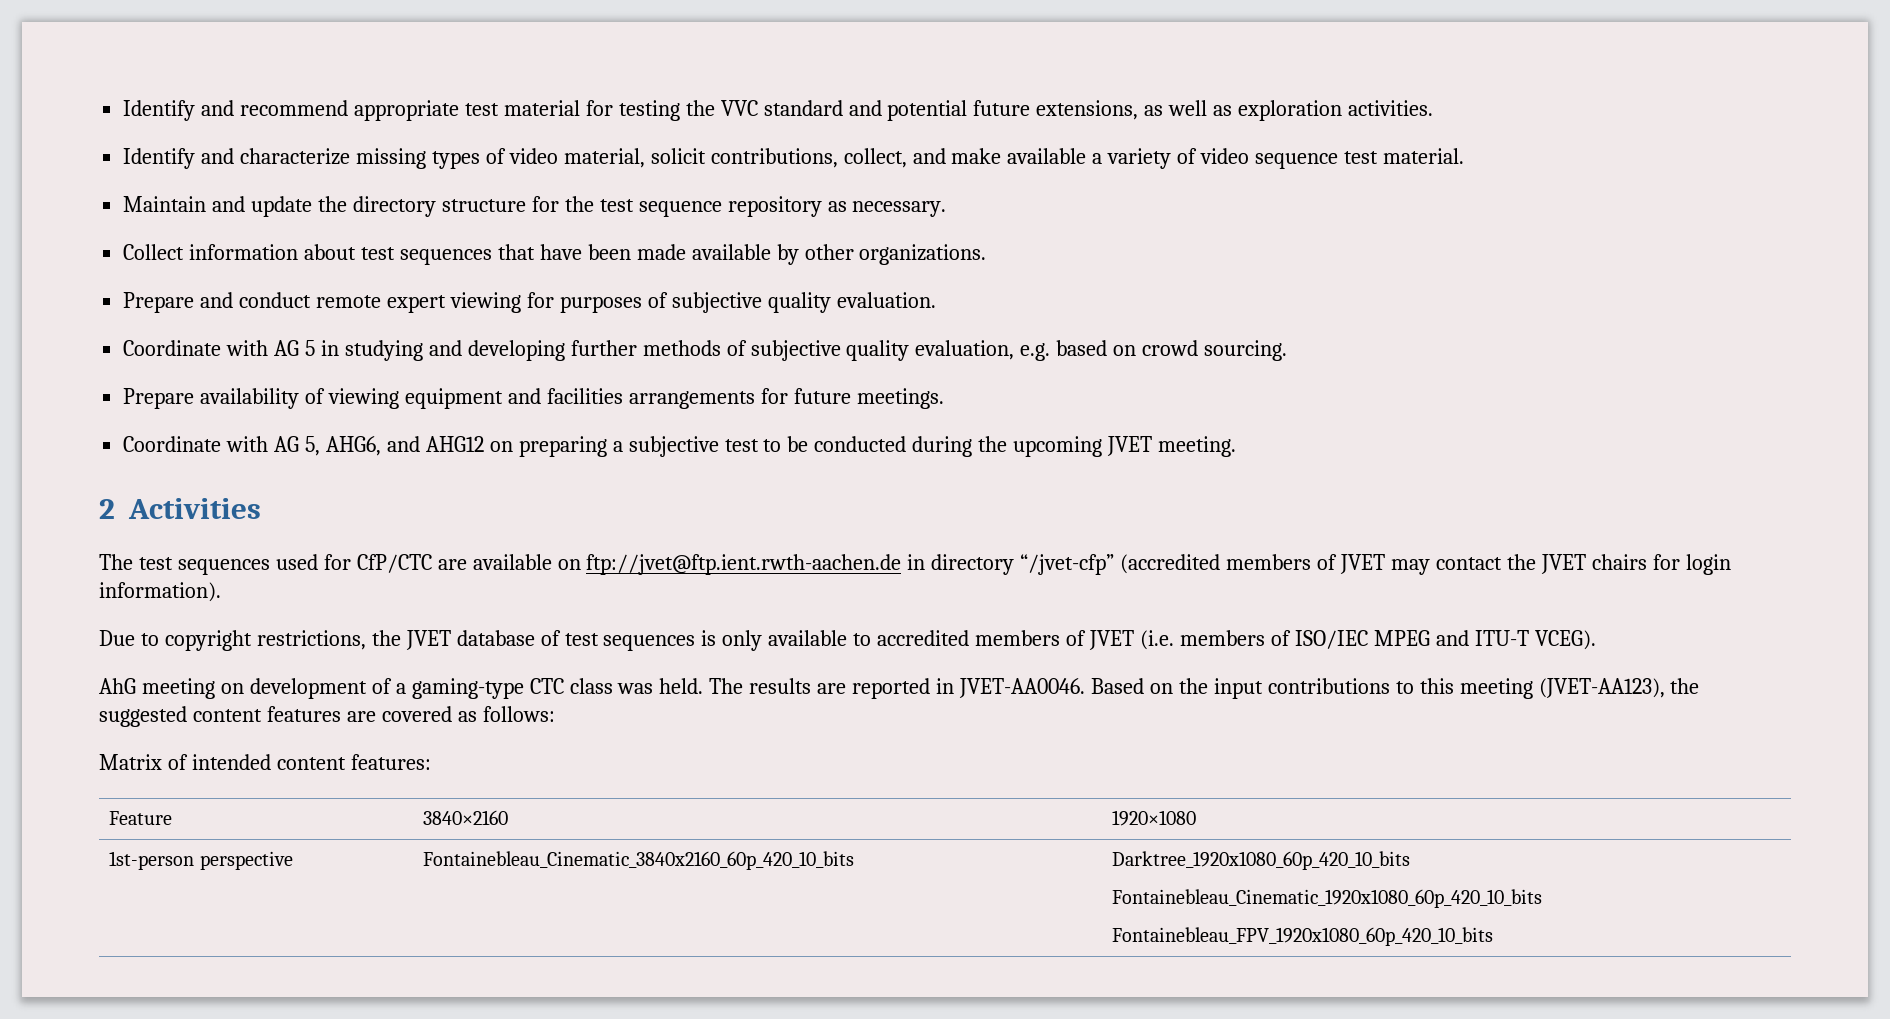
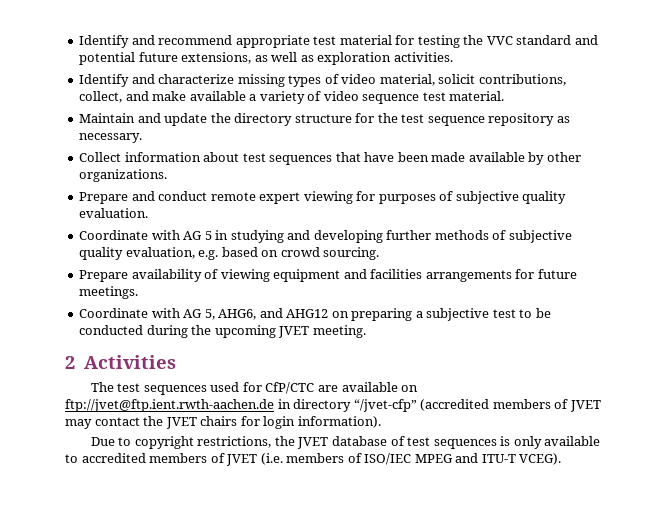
[99,678,1700,699] [99,706,555,727] [99,754,431,770] [109,811,173,825] [423,810,509,825] [1112,810,1197,826] [109,851,293,870] [423,851,855,870] [1112,851,1411,870] [1112,889,1543,908] [1112,927,1494,946] // AhG meeting on development of a gaming-type CTC class was held. The results are reported in JVET-AA0046. Based on the input contributions to this meeting (JVET-AA123), the suggested content features are covered as follows: // Matrix of intended content features: // Feature | 3840×2160 | 1920×1080 // 1st-person perspective | Fontainebleau_Cinematic_3840x2160_60p_420_10_bits | Darktree_1920x1080_60p_420_10_bits // Fontainebleau_Cinematic_1920x1080_60p_420_10_bits // Fontainebleau_FPV_1920x1080_60p_420_10_bits -> (562, 459) none

